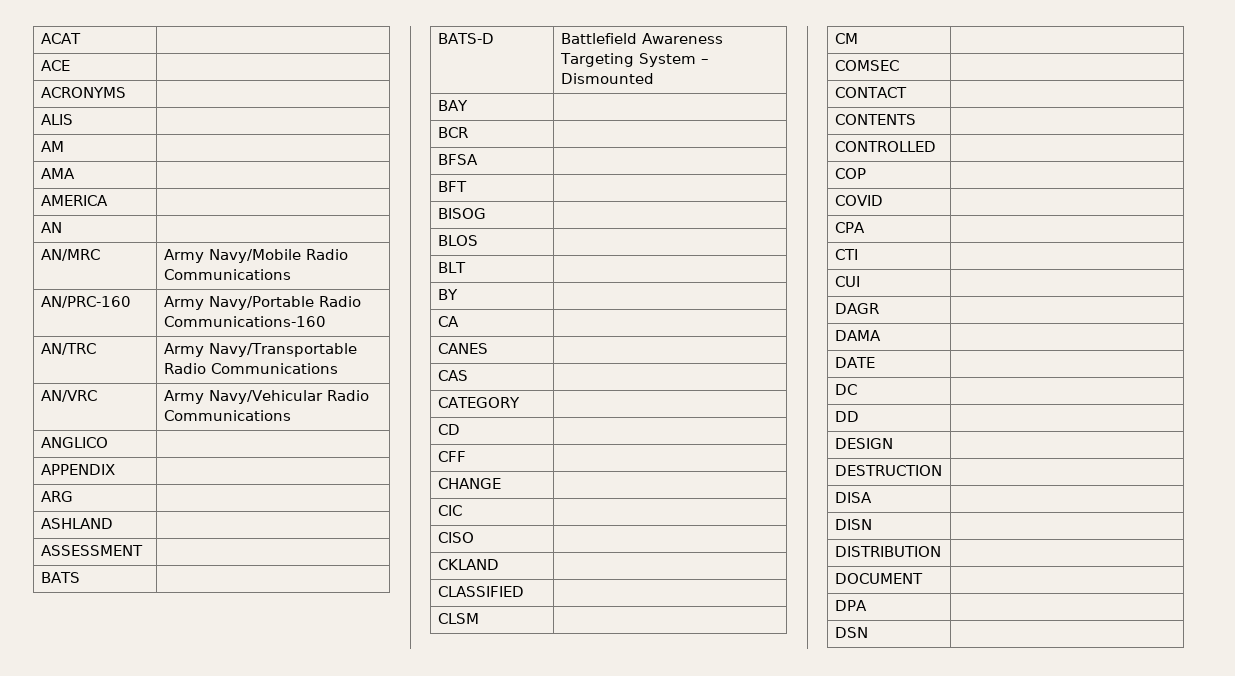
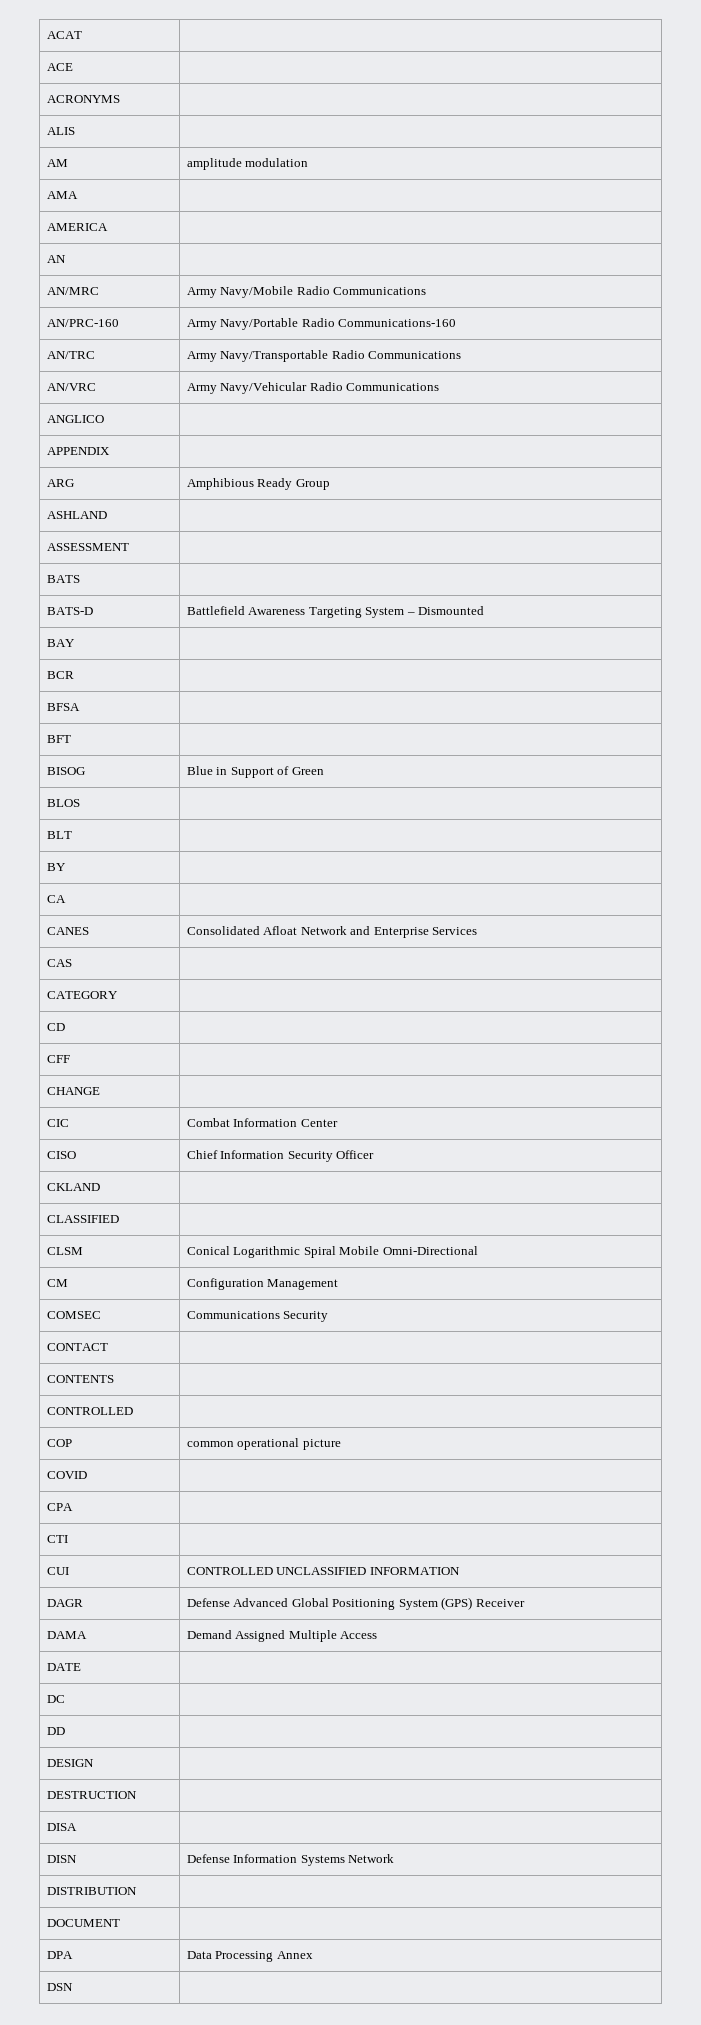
(64, 146) none -> [186,158,309,170] amplitude modulation
(73, 496) none -> [186,478,330,490] Amphibious Ready Group
(486, 213) none -> [186,766,324,778] Blue in Support of Green
(488, 348) none -> [186,926,478,938] Consolidated Afloat Network and Enterprise Services
[437,532,474,543] [437,559,499,570] [437,586,524,597] [437,613,479,624] // CISO | // CKLAND | // CLASSIFIED | // CLSM | -> [186,1118,338,1127] [46,1151,76,1159] [186,1150,375,1162] [46,1183,100,1191] [46,1215,119,1223] [46,1247,83,1255] [186,1246,478,1258] Combat Information Center // CISO | Chief Information Security Officer // CKLAND | // CLASSIFIED | // CLSM | Conical Logarithmic Spiral Mobile Omni-Directional
(858, 38) none -> [186,1278,339,1290] Configuration Management
(899, 65) none -> [186,1311,329,1322] Communications Security
(866, 173) none -> [186,1438,341,1450] common operational picture
[834,303,879,314] [834,330,881,341] // DAGR | // DAMA | -> [186,1567,460,1575] [46,1599,83,1607] [186,1597,525,1610] [46,1631,87,1639] [186,1630,378,1642] CONTROLLED UNCLASSIFIED INFORMATION // DAGR | Defense Advanced Global Positioning System (GPS) Receiver // DAMA | Demand Assigned Multiple Access
(872, 524) none -> [186,1854,395,1866] Defense Information Systems Network
(867, 605) none -> [186,1951,313,1962] Data Processing Annex

